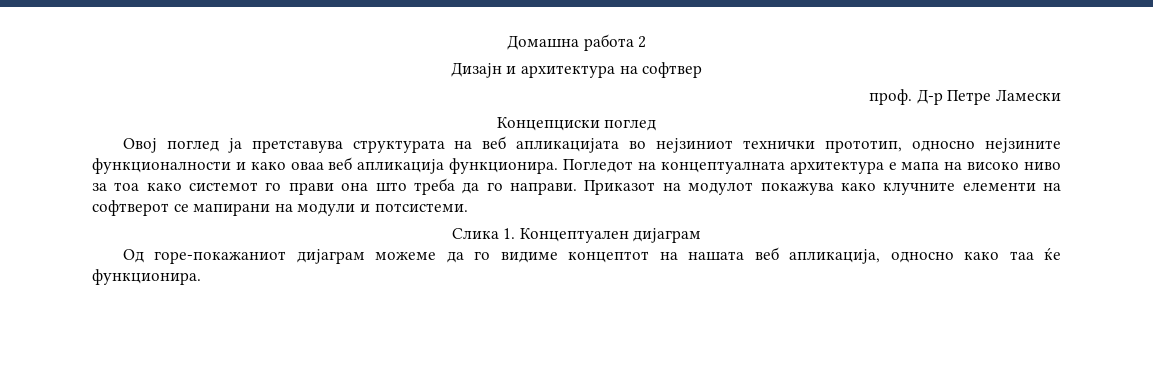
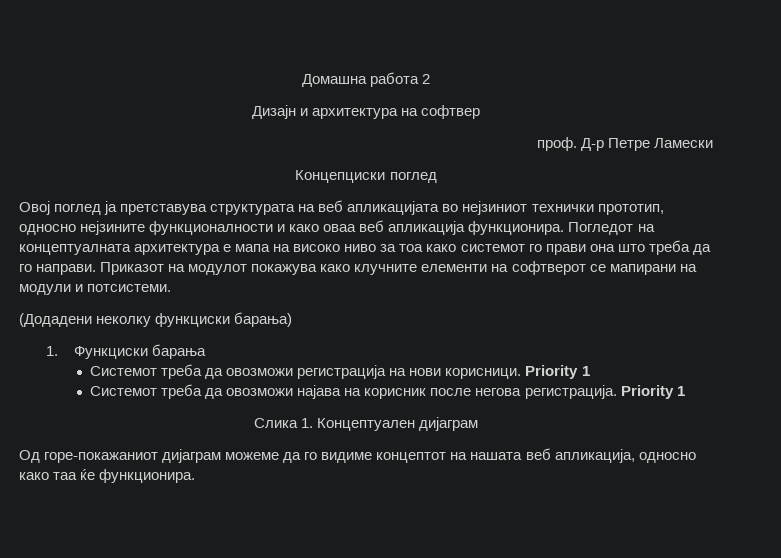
(468, 207) none -> [19,312,293,327] [46,344,206,359] [90,364,590,379] [90,384,685,399] // (Додадени неколку функциски барања) // 1. Функциски барања // Системот треба да овозможи регистрација на нови корисници. Priority 1 // Системот треба да овозможи најава на корисник после негова регистрација. Priority 1

